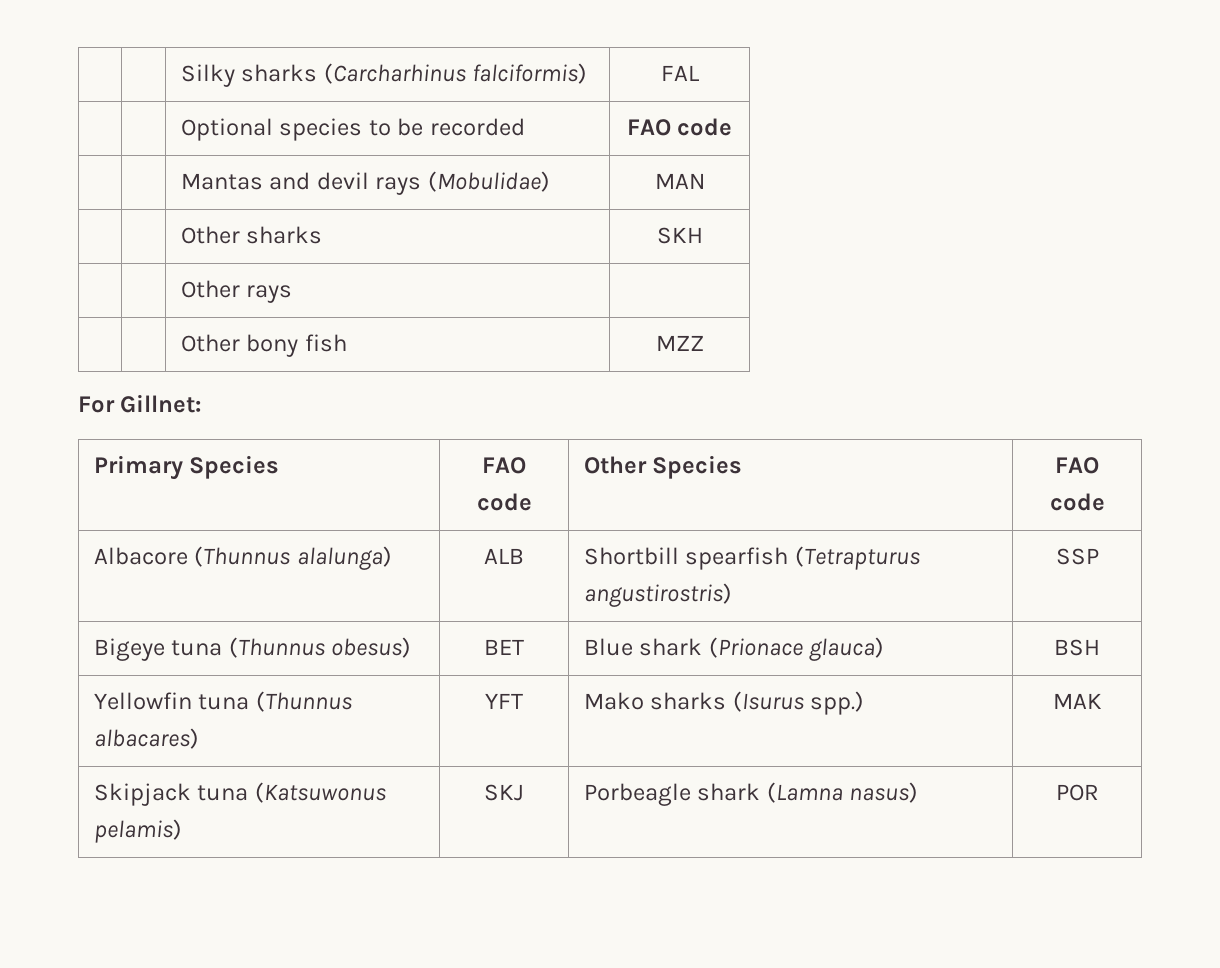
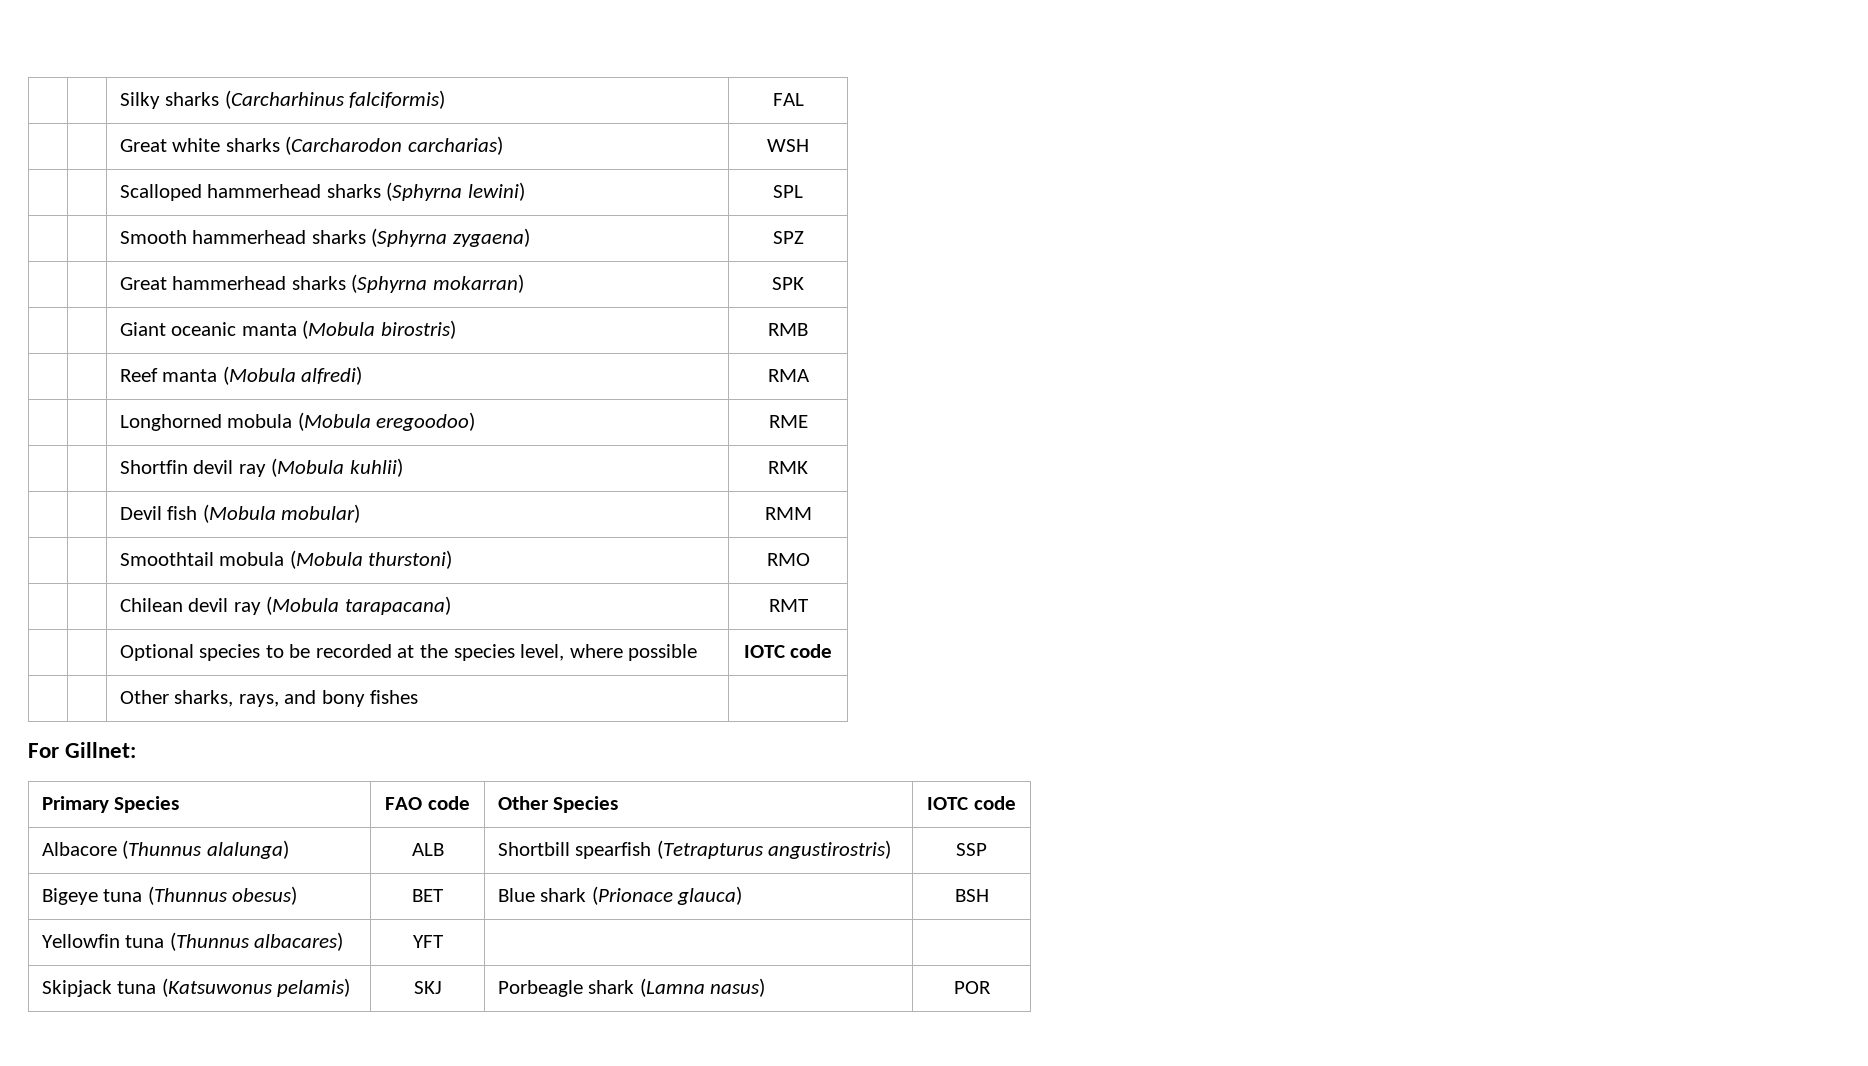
(699, 73) none -> [119,136,503,155] [767,139,809,152] [119,182,525,201] [773,185,803,198] [119,228,530,247] [772,231,804,244] [119,274,524,293] [772,277,804,290] [119,320,456,339] [768,323,808,336] [119,366,363,385] [767,369,810,382] [119,412,476,431] [768,415,808,428] [119,458,403,477] [768,461,808,474] [119,504,361,523] [764,507,812,520] [119,550,453,569] [766,553,810,566] [119,596,451,615] [768,599,808,612] // | | Great white sharks (Carcharodon carcharias) | WSH // | | Scalloped hammerhead sharks (Sphyrna lewini) | SPL // | | Smooth hammerhead sharks (Sphyrna zygaena) | SPZ // | | Great hammerhead sharks (Sphyrna mokarran) | SPK // | | Giant oceanic manta (Mobula birostris) | RMB // | | Reef manta (Mobula alfredi) | RMA // | | Longhorned mobula (Mobula eregoodoo) | RME // | | Shortfin devil ray (Mobula kuhlii) | RMK // | | Devil fish (Mobula mobular) | RMM // | | Smoothtail mobula (Mobula thurstoni) | RMO // | | Chilean devil ray (Mobula tarapacana) | RMT
[626,118,733,136] [180,171,550,195] [654,173,705,189] [180,226,323,244] [656,227,703,244] [180,280,293,303] [180,334,347,357] [655,335,704,351] | FAO code // | | Mantas and devil rays (Mobulidae) | MAN // | | Other sharks | SKH // | | Other rays | // | | Other bony fish | MZZ -> [397,644,698,661] [743,644,833,658] [119,690,419,707] at the species level, where possible | IOTC code // | | Other sharks, rays, and bony fishes |
[1055,457,1099,474] FAO -> [927,797,969,810] IOTC
[583,691,865,715] [1052,693,1102,709] Mako sharks (Isurus spp.) | MAK -> (443, 941) |

